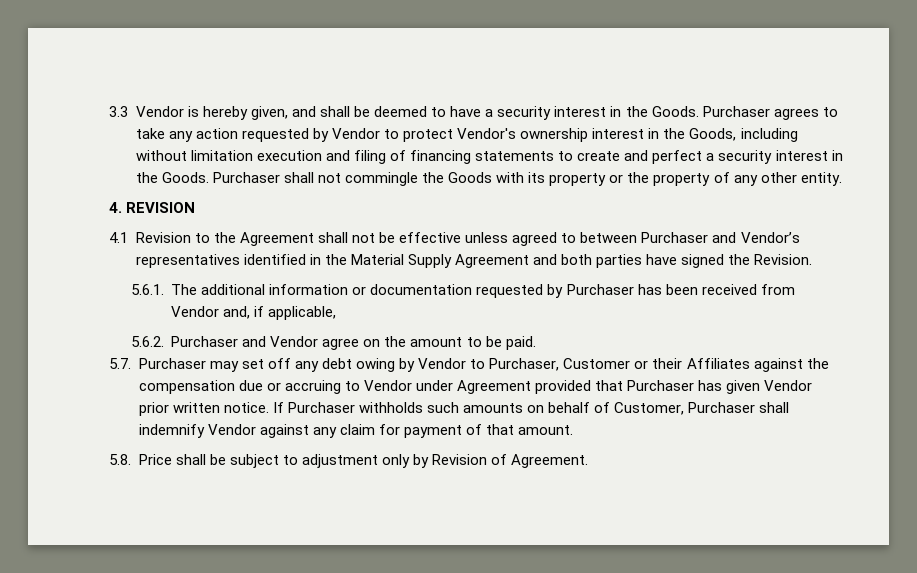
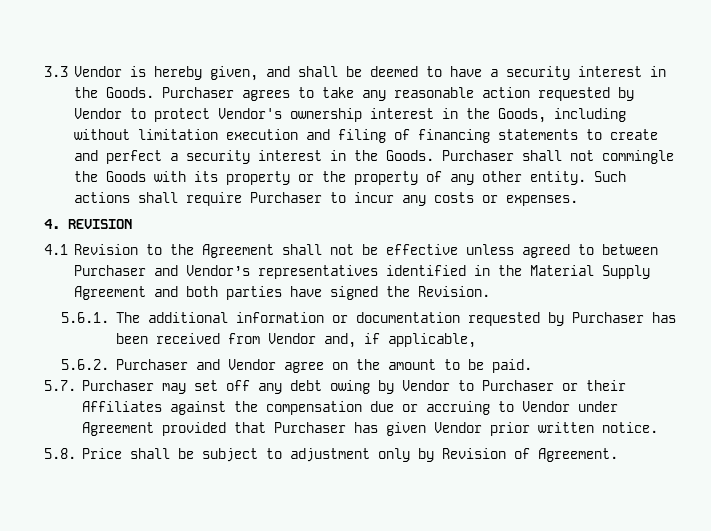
(193, 136) none -> [394,87,475,98] reasonable
(842, 179) none -> [594,171,627,182] [74,192,579,206] Such actions shall require Purchaser to incur any costs or expenses.
[489,358,631,371] Purchaser, Customer -> [482,380,555,391] Purchaser
[272,402,790,415] [138,424,574,438] If Purchaser withholds such amounts on behalf of Customer, Purchaser shall indemnify Vendor against any claim for payment of that amount. -> (659, 427) none

